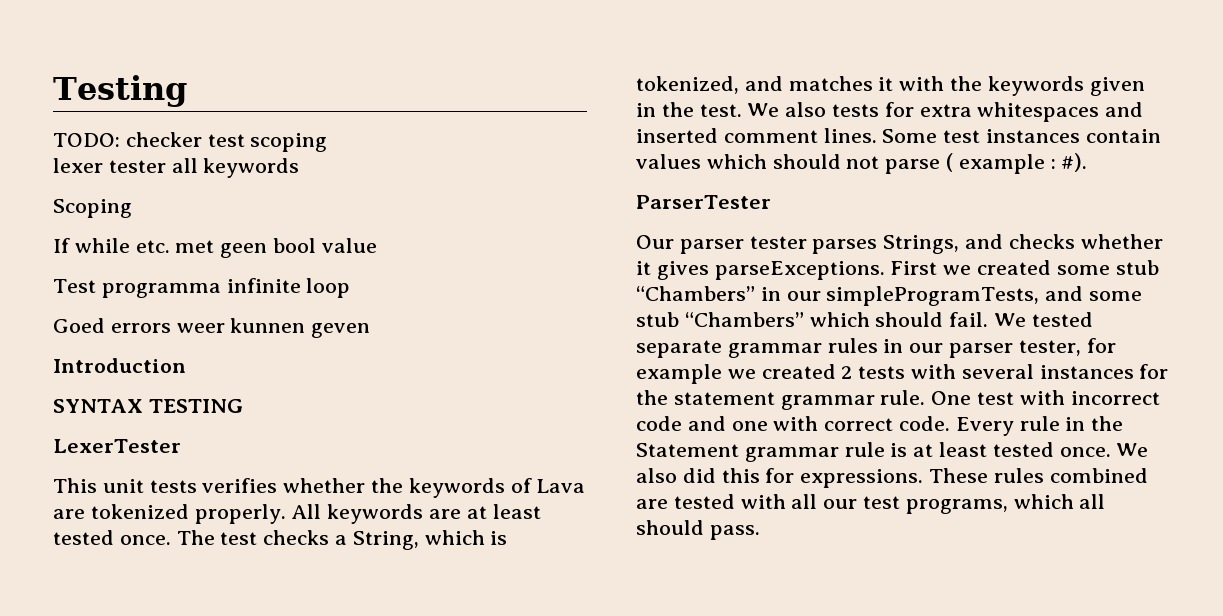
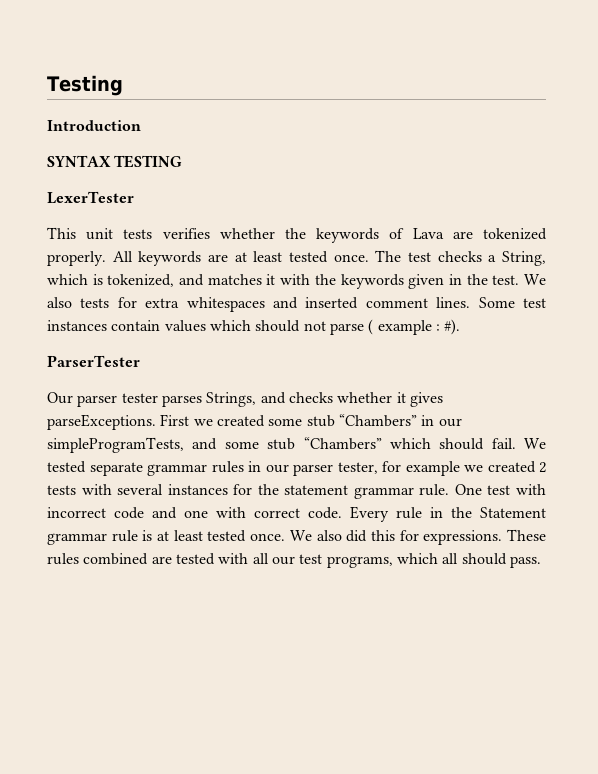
[53,132,328,152] [53,158,300,178] [53,199,132,218] [53,238,377,258] [53,278,351,298] [53,318,371,338] // TODO: checker test scoping // lexer tester all keywords // Scoping // If while etc. met geen bool value // Test programma infinite loop // Goed errors weer kunnen geven -> (123, 85) none

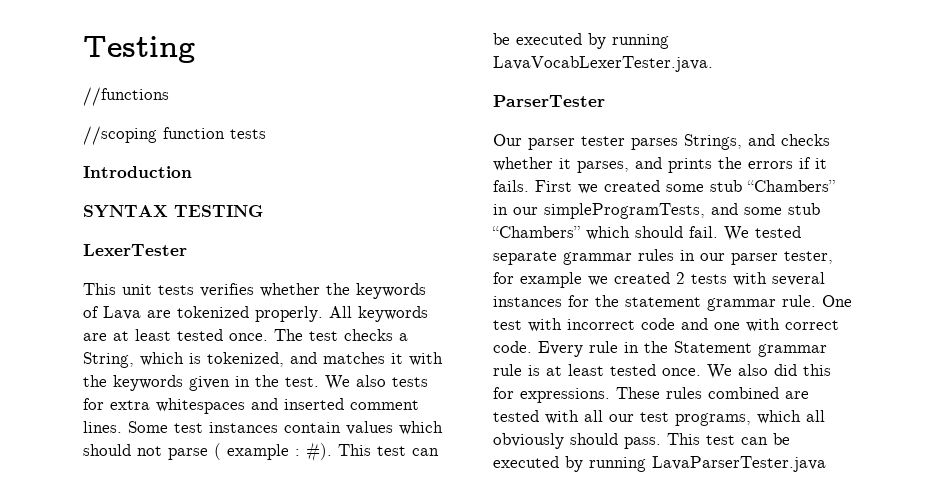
(123, 85) none -> [83,87,169,106] [83,126,266,145] // //functions // //scoping function tests
(461, 327) none -> [338,444,439,456] [493,33,669,49] [493,56,713,72] This test can be executed by running LavaVocabLexerTester.java.
[409,392,443,407] [47,414,156,430] gives parseExceptions. -> [577,157,827,173] [493,180,529,192] parses, and prints the errors if it fails.
(459, 558) none -> [493,433,564,449] obviously
(541, 562) none -> [667,433,790,445] [493,456,826,472] This test can be executed by running LavaParserTester.java

